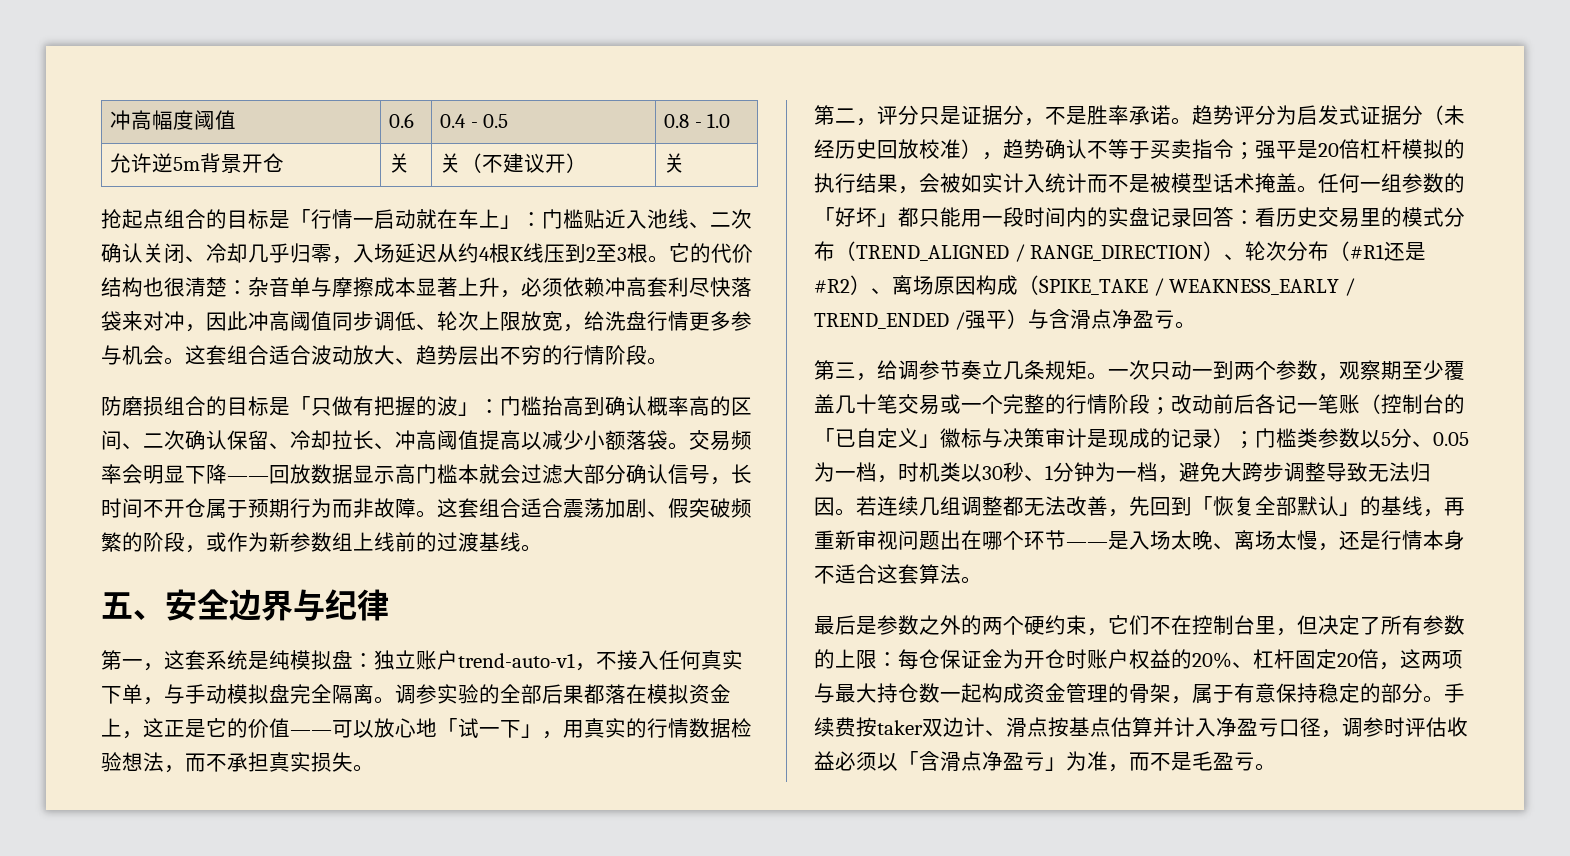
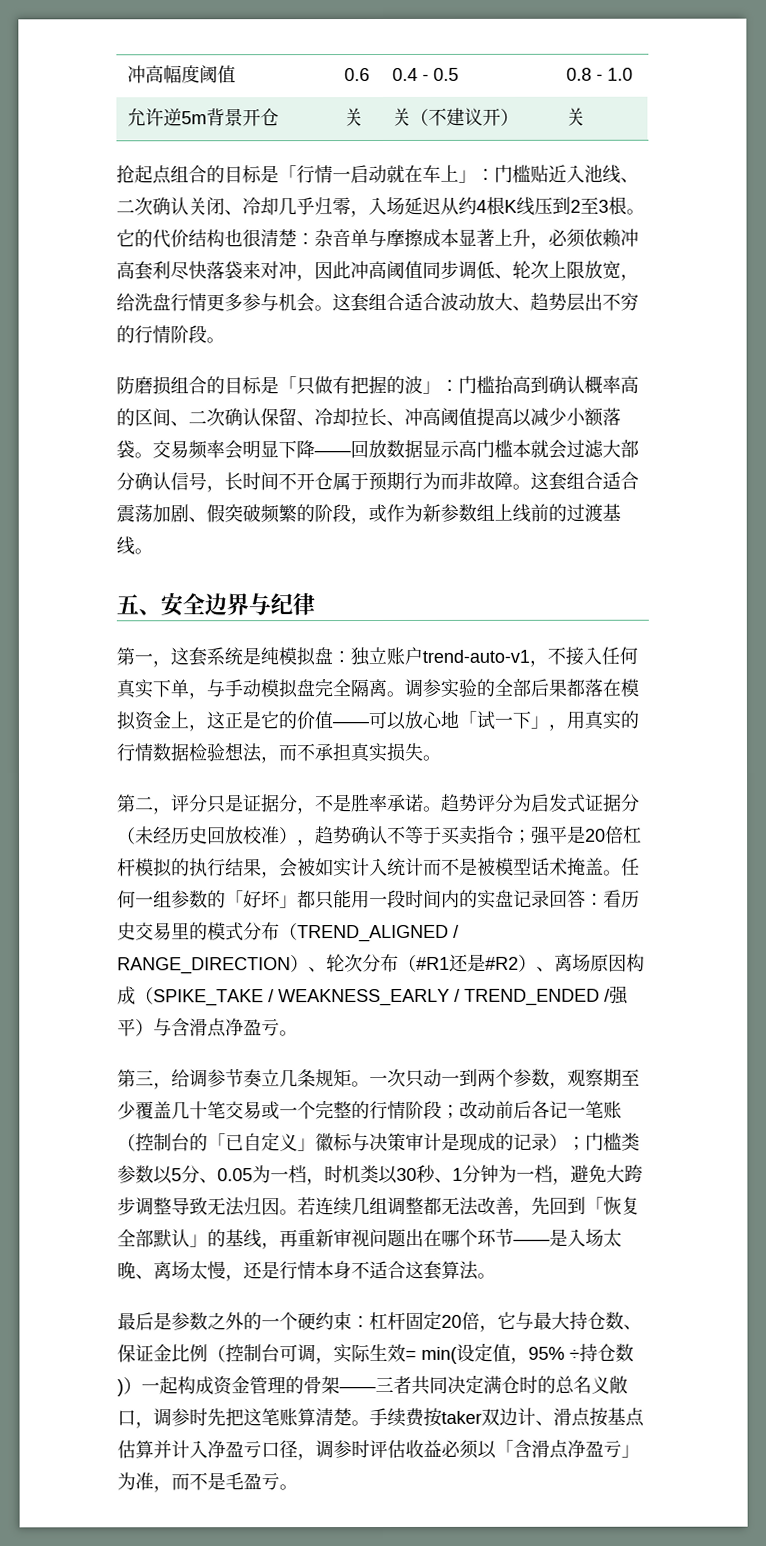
[982,617,1003,635] 两 -> [261,1318,280,1329] 一
[1087,615,1465,636] [814,649,1253,670] ，它们不在控制台里，但决定了所有参数的上限：每仓保证金为开仓时账户权益的20%、 -> [351,1316,370,1329] ：
[1400,649,1463,669] 这两项 -> [497,1311,516,1330] 它
(940, 693) none -> [623,1324,642,1330] [117,1342,634,1365] [117,1377,142,1397] 、保证金比例（控制台可调，实际生效= min(设定值，95% ÷持仓数)）
[1171,683,1423,704] ，属于有意保持稳定的部分 -> [339,1374,628,1395] [117,1408,352,1429] ——三者共同决定满仓时的总名义敞口，调参时先把这笔账算清楚

